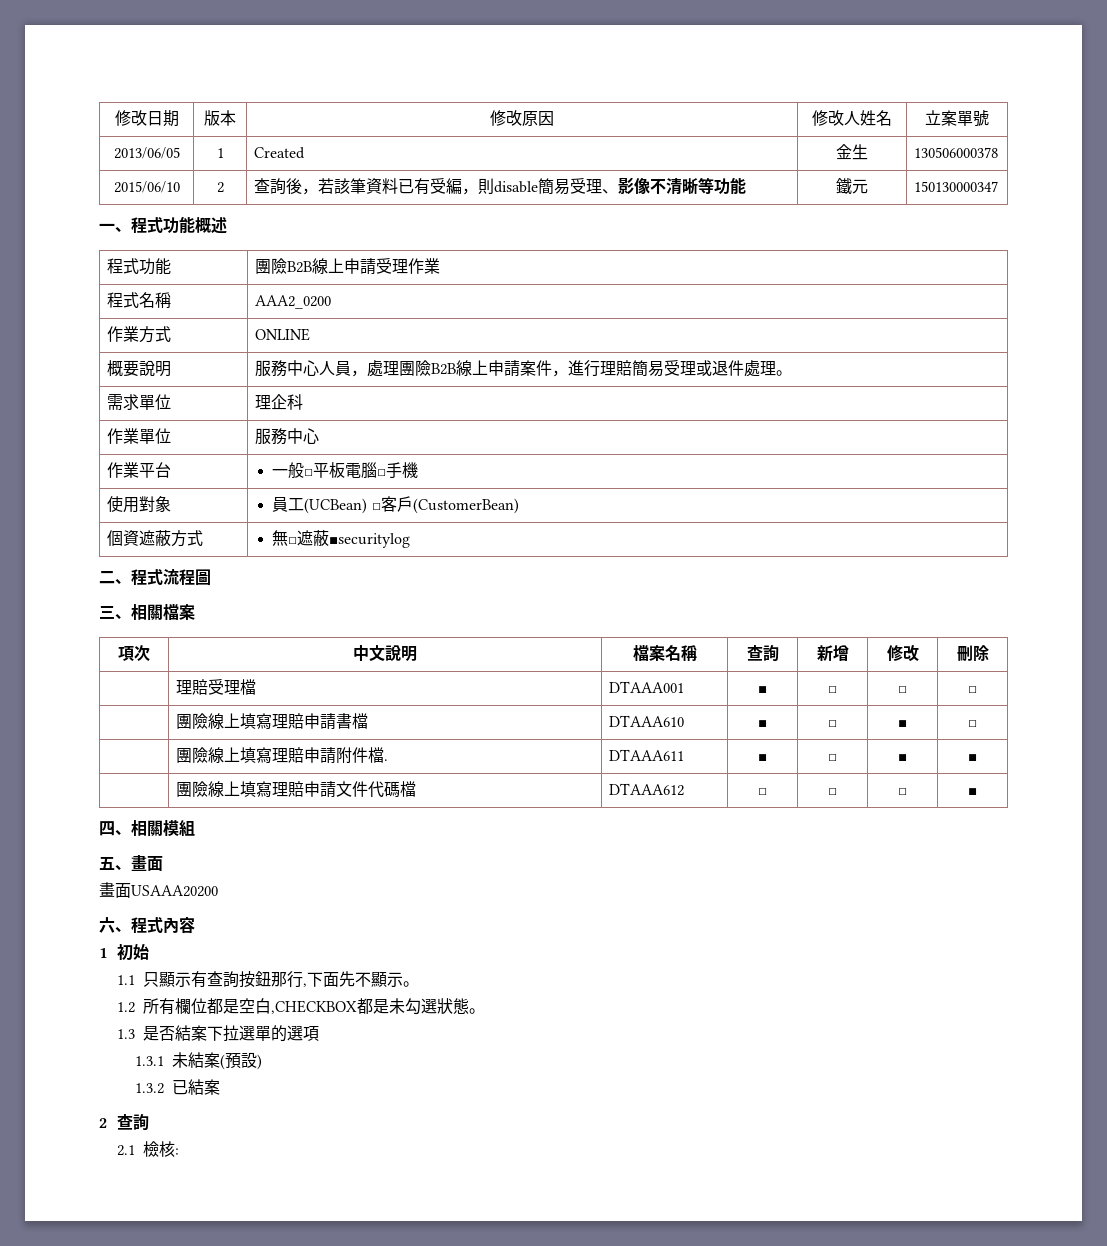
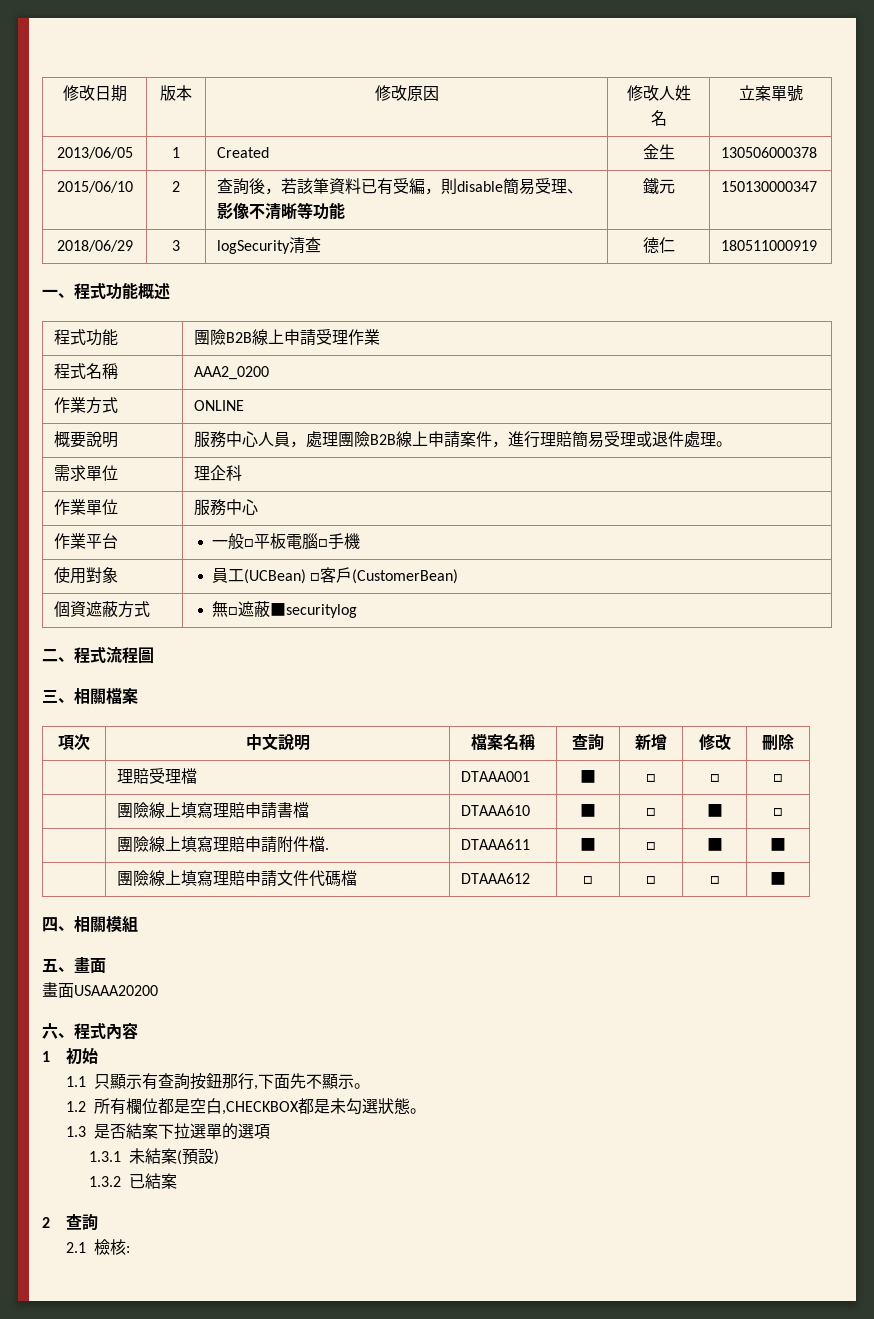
(998, 186) none -> [56,240,133,252] [172,240,180,251] [217,237,322,254] [642,237,675,253] [721,240,818,251] // 2018/06/29 | 3 | logSecurity清查 | 德仁 | 180511000919

